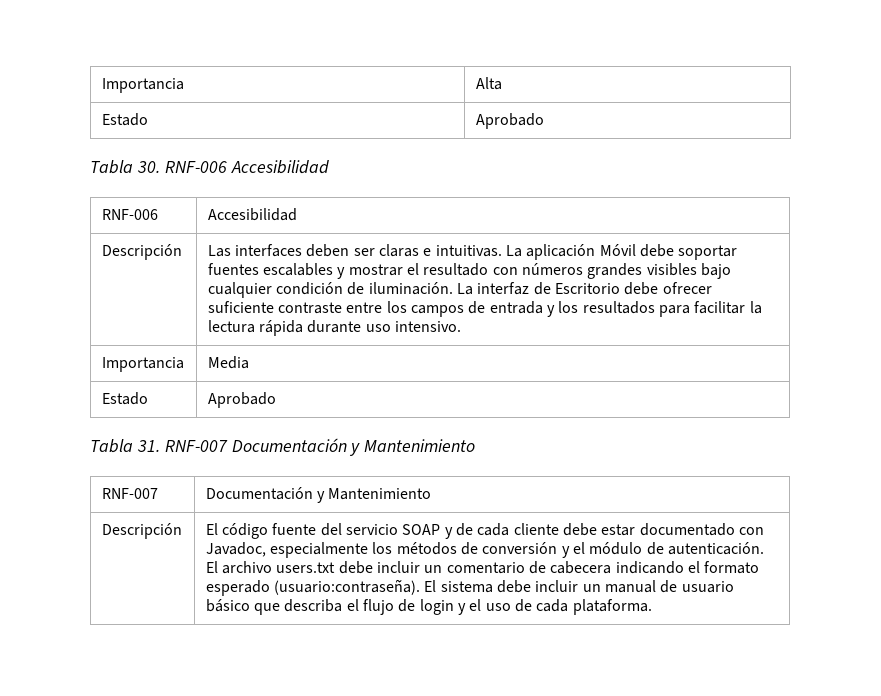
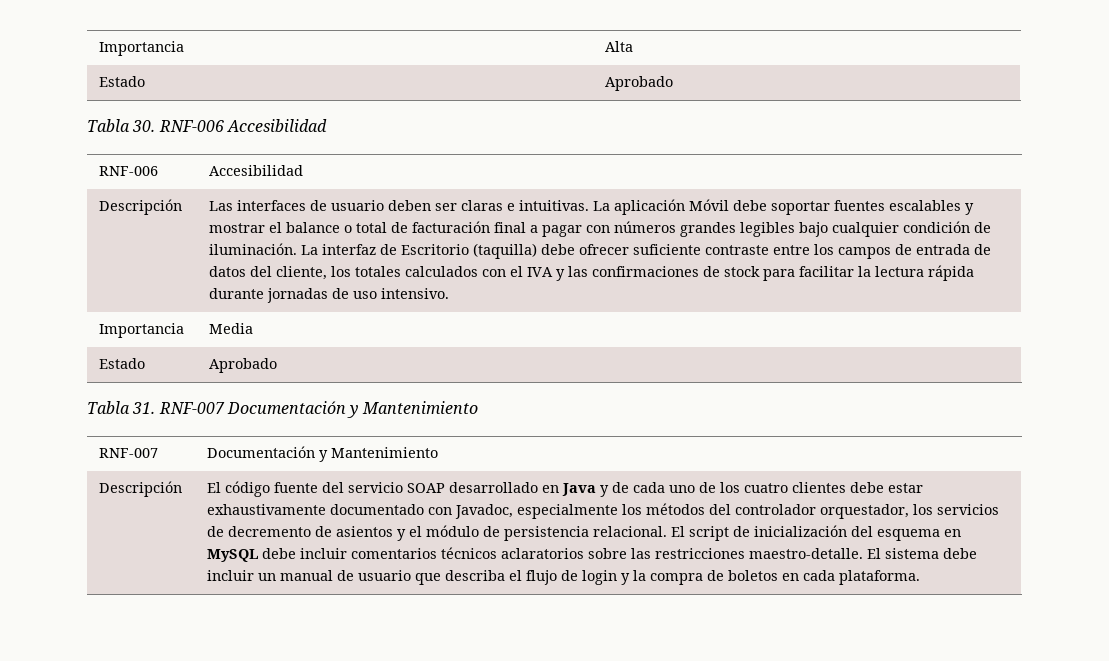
(303, 250) none -> [310,200,385,211] de usuario
[423,263,489,276] resultado -> [286,221,583,237] balance o total de facturación final a pagar
[646,263,697,276] visibles -> [740,222,796,237] legibles
(620, 288) none -> [473,243,538,259] (taquilla)
[546,301,655,317] y los resultados -> [974,244,992,255] [209,266,761,281] de datos del cliente, los totales calculados con el IVA y las confirmaciones de stock
(362, 326) none -> [267,288,350,303] jornadas de
[444,523,559,539] y de cada cliente -> [449,482,847,497] desarrollado en Java y de cada uno de los cuatro clientes
(636, 530) none -> [207,504,327,515] exhaustivamente
[460,542,764,558] [205,561,760,574] [205,579,421,596] de conversión y el módulo de autenticación. El archivo users.txt debe incluir un comentario de cabecera indicando el formato esperado (usuario:contraseña). -> [709,504,1000,519] [207,525,962,541] [207,547,864,562] del controlador orquestador, los servicios de decremento de asientos y el módulo de persistencia relacional. El script de inicialización del esquema en MySQL debe incluir comentarios técnicos aclaratorios sobre las restricciones maestro-detalle.
[205,599,250,612] básico -> (412, 575) none
[469,599,532,612] el uso de -> [633,570,800,585] la compra de boletos en

